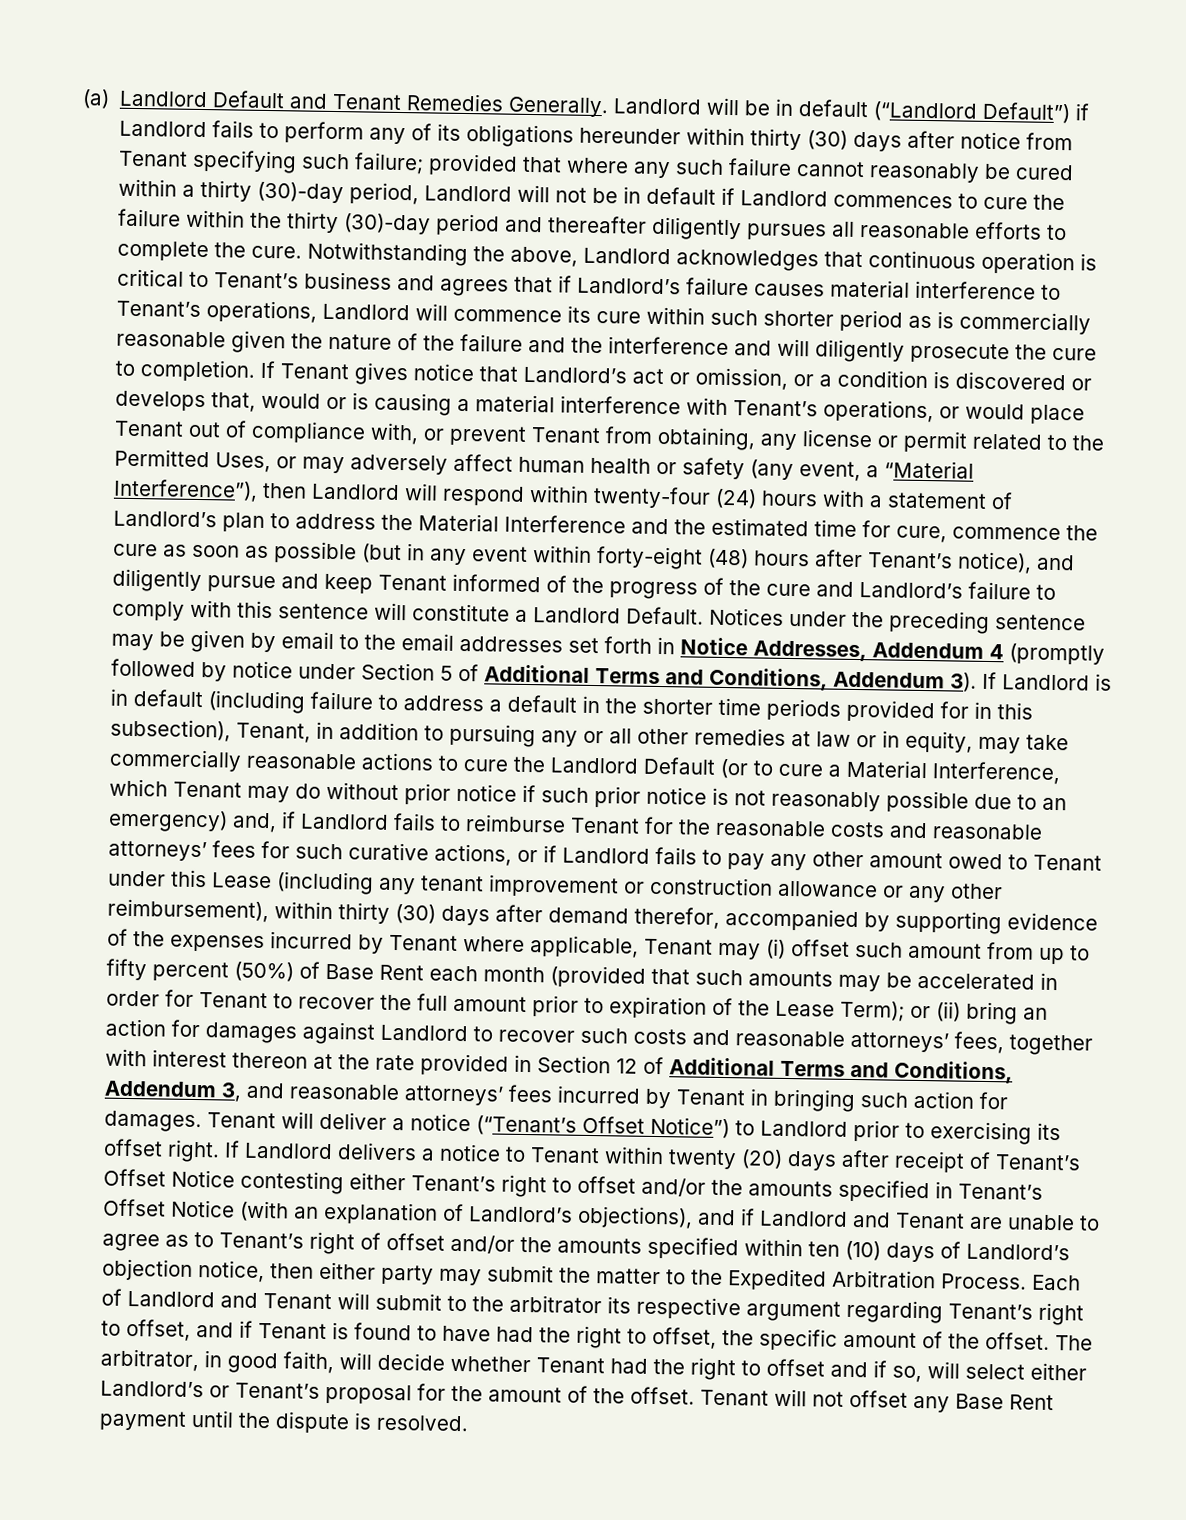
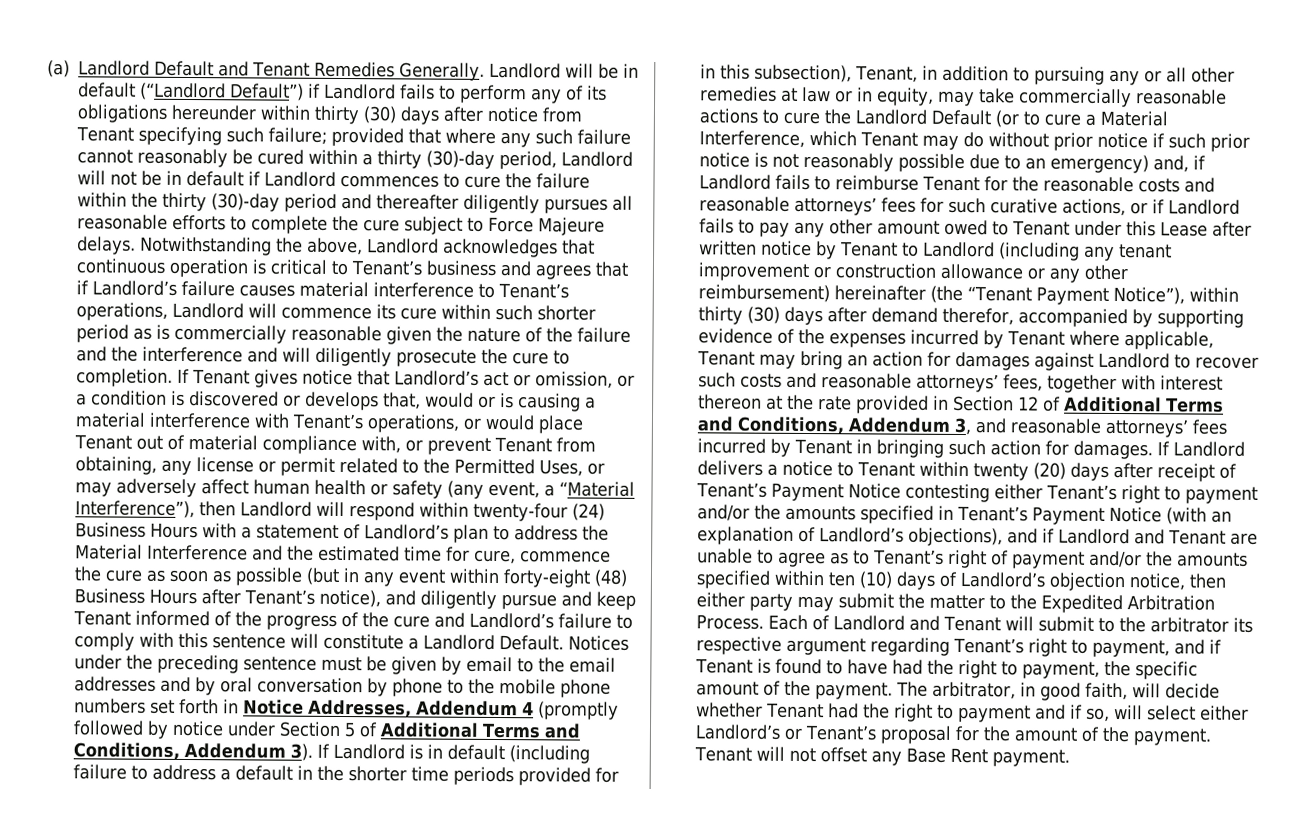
[250,245,302,259] cure. -> [363,216,605,236] [77,236,136,255] cure subject to Force Majeure delays.
(247, 429) none -> [187,435,258,451] material
[760,490,818,507] hours -> [75,522,198,539] Business Hours
[752,550,810,567] hours -> [74,588,197,605] Business Hours
[110,633,154,651] may -> [321,656,362,672] must
(563, 644) none -> [160,676,611,698] [74,698,146,714] and by oral conversation by phone to the mobile phone numbers
(272, 880) none -> [1211,221,1252,237] [699,240,995,260] after written notice by Tenant to Landlord
[106,898,269,923] reimbursement), -> [698,284,1185,305] reimbursement) hereinafter (the “Tenant Payment Notice”),
[765,938,1090,965] [105,958,1058,992] [105,989,961,1022] (i) offset such amount from up to fifty percent (50%) of Base Rent each month (provided that such amounts may be accelerated in order for Tenant to recover the full amount prior to expiration of the Lease Term); or (ii) -> (796, 361) none
[206,1111,1061,1145] [102,1138,220,1163] Tenant will deliver a notice (“Tenant’s Offset Notice”) to Landlord prior to exercising its offset right. -> (1153, 450) none
[102,1168,166,1187] Offset -> [770,482,844,502] Payment
[576,1175,636,1194] offset -> [1184,486,1258,504] payment
[102,1198,166,1217] Offset -> [1031,506,1105,525] Payment
[385,1232,445,1251] offset -> [1011,551,1085,569] payment
[125,1318,191,1341] offset, -> [1091,639,1170,658] payment,
[651,1326,717,1349] offset, -> [1021,661,1100,679] payment,
[984,1332,1050,1350] offset. -> [815,682,893,700] payment.
[765,1358,825,1377] offset -> [957,704,1031,723] payment
[629,1386,695,1405] offset. -> [1132,728,1211,746] payment.
[98,1409,469,1434] payment until the dispute is resolved. -> [991,749,1070,767] payment.

